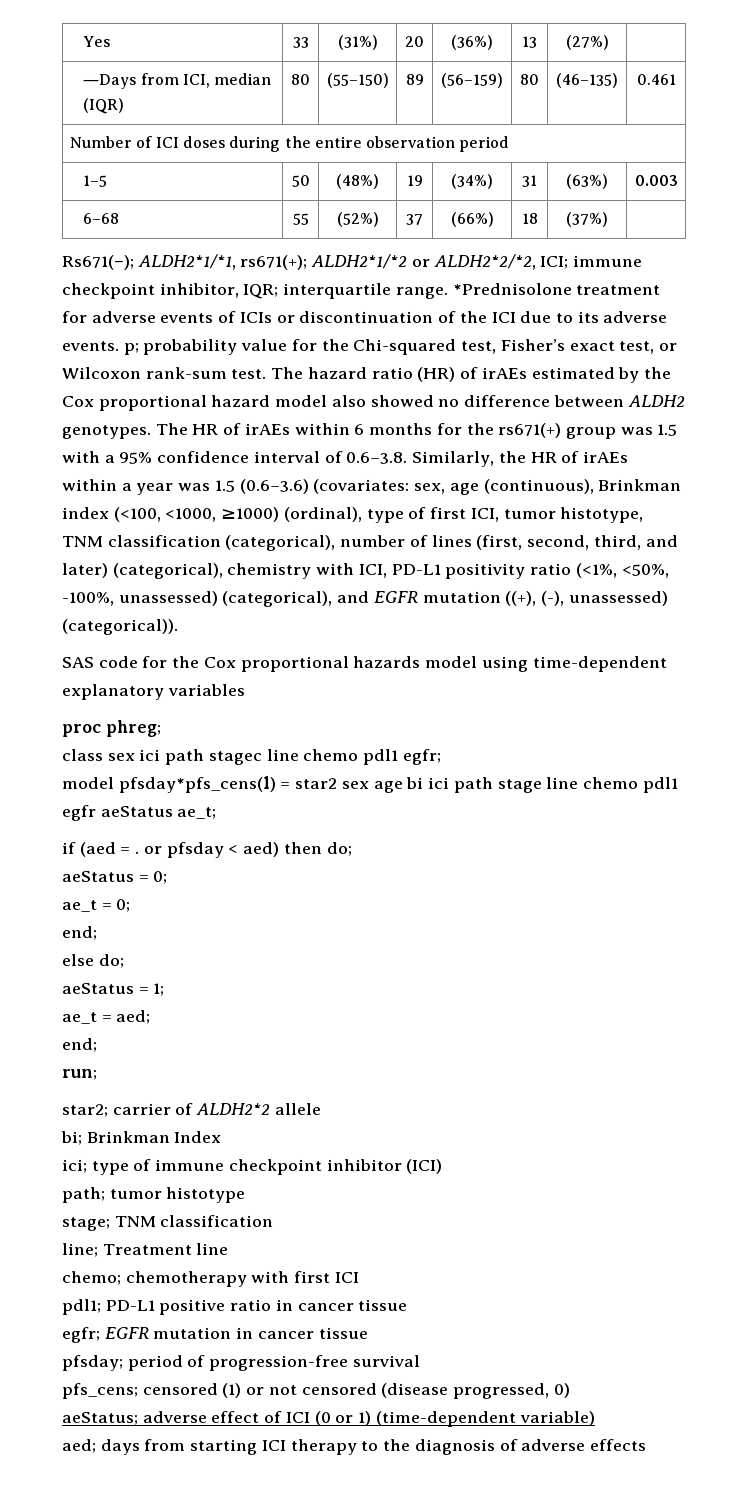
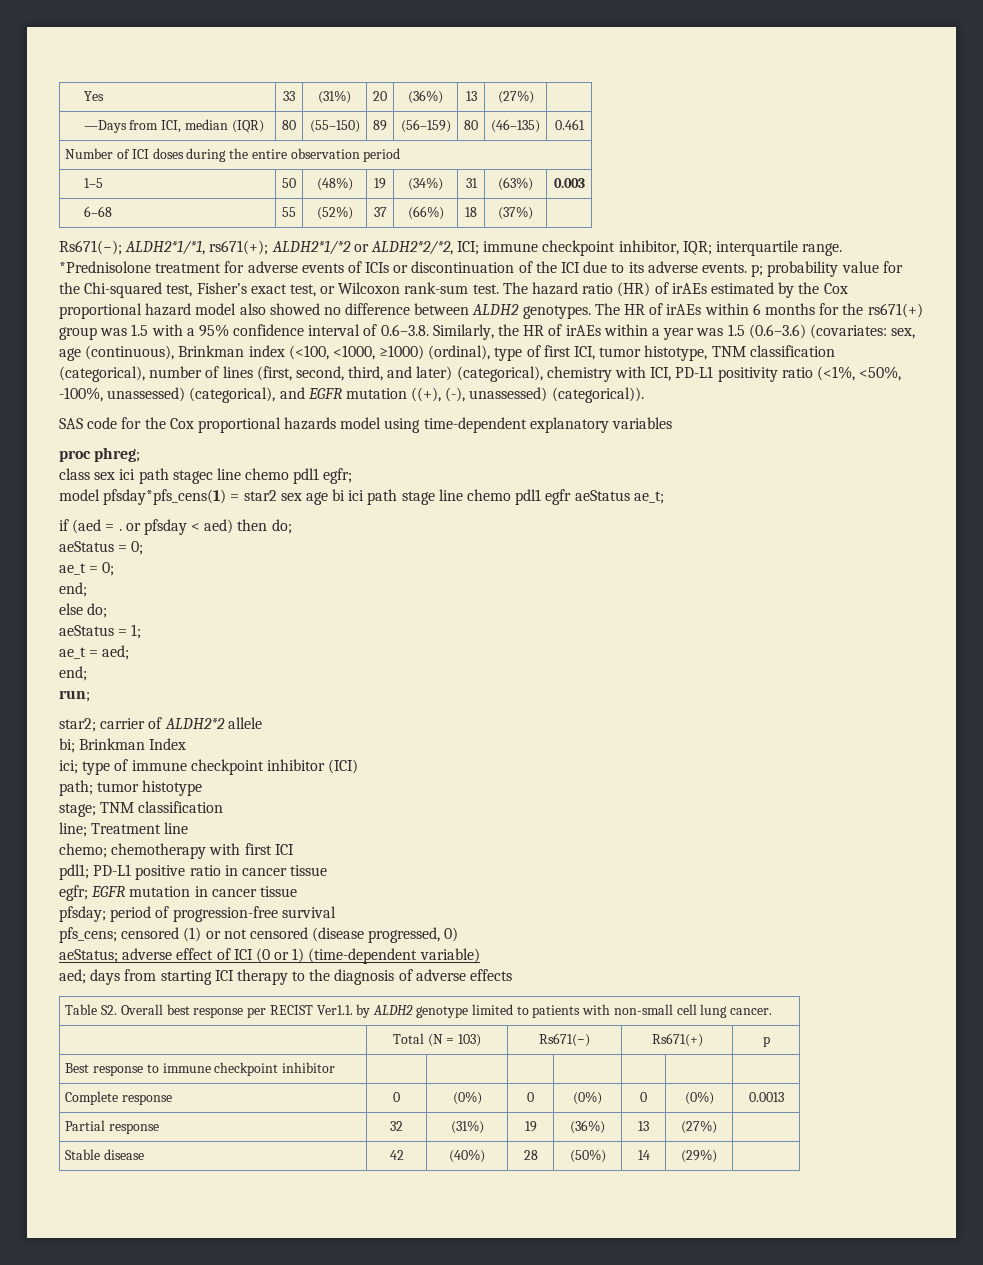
(646, 1445) none -> [65,1004,773,1018] [392,1033,482,1047] [539,1033,590,1047] [651,1033,703,1047] [762,1036,770,1047] [65,1062,336,1076] [65,1091,172,1105] [393,1092,400,1102] [452,1091,482,1105] [527,1092,534,1102] [573,1091,602,1105] [640,1092,647,1102] [684,1091,714,1105] [748,1092,784,1102] [65,1120,159,1134] [390,1121,403,1131] [450,1120,484,1134] [524,1121,537,1132] [570,1120,605,1134] [638,1121,649,1131] [681,1120,717,1134] [65,1149,144,1160] [389,1150,404,1160] [449,1149,485,1163] [523,1150,538,1160] [569,1149,606,1163] [637,1150,650,1160] [681,1149,717,1163] // Table S2. Overall best response per RECIST Ver1.1. by ALDH2 genotype limited to patients with non-small cell lung cancer. // | Total (N = 103) | Rs671(−) | Rs671(+) | p // Best response to immune checkpoint inhibitor | | | | | | | // Complete response | 0 | (0%) | 0 | (0%) | 0 | (0%) | 0.0013 // Partial response | 32 | (31%) | 19 | (36%) | 13 | (27%) | // Stable disease | 42 | (40%) | 28 | (50%) | 14 | (29%) |

